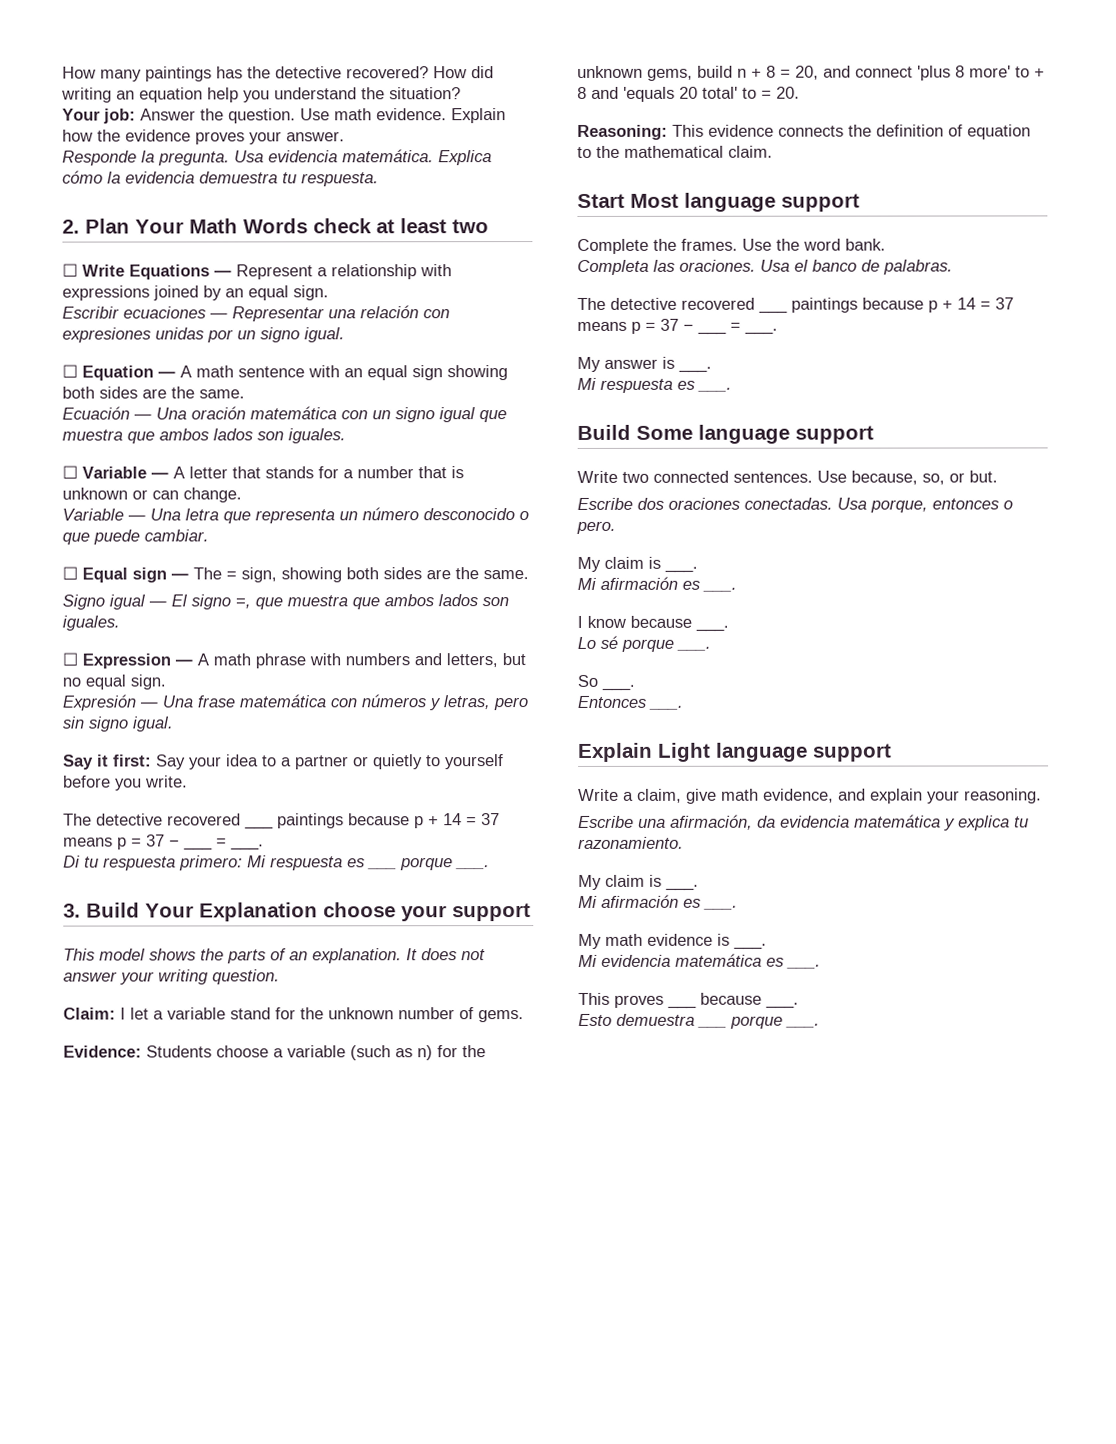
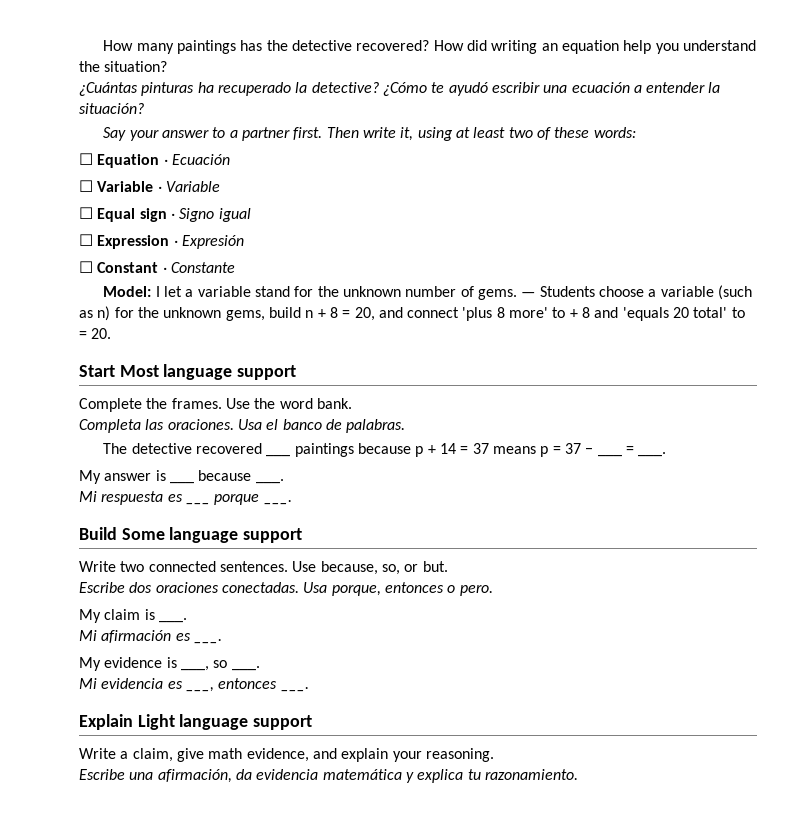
[62,108,506,124] [62,129,345,145] [62,149,492,166] [62,170,379,187] [62,218,489,234] [62,263,452,280] [62,285,329,301] [62,305,450,322] [62,327,345,343] [62,364,508,381] [62,386,245,399] [62,406,507,423] [62,428,346,444] [62,465,464,479] [62,487,242,503] [62,507,529,524] [62,529,209,545] [62,566,529,583] [62,594,509,610] [62,615,120,631] [62,652,526,669] [62,674,166,690] [62,694,528,711] [62,716,174,732] [63,754,504,770] [63,775,188,791] [63,813,500,830] [63,834,264,851] [63,855,490,871] [63,902,531,922] [63,948,486,964] [63,969,280,985] [63,1007,116,1020] Your job: Answer the question. Use math evidence. Explain how the evidence proves your answer. // Responde la pregunta. Usa evidencia matemática. Explica cómo la evidencia demuestra tu respuesta. // 2. Plan Your Math Words check at least two // ☐ Write Equations — Represent a relationship with expressions joined by an equal sign. // Escribir ecuaciones — Representar una relación con expresiones unidas por un signo igual. // ☐ Equation — A math sentence with an equal sign showing both sides are the same. // Ecuación — Una oración matemática con un signo igual que muestra que ambos lados son iguales. // ☐ Variable — A letter that stands for a number that is unknown or can change. // Variable — Una letra que representa un número desconocido o que puede cambiar. // ☐ Equal sign — The = sign, showing both sides are the same. // Signo igual — El signo =, que muestra que ambos lados son iguales. // ☐ Expression — A math phrase with numbers and letters, but no equal sign. // Expresión — Una frase matemática con números y letras, pero sin signo igual. // Say it first: Say your idea to a partner or quietly to yourself before you write. // The detective recovered ___ paintings because p + 14 = 37 means p = 37 − ___ = ___. // Di tu respuesta primero: Mi respuesta es ___ porque ___. // 3. Build Your Explanation choose your support // This model shows the parts of an explanation. It does not answer your writing question. // Claim: -> [79,82,721,96] [79,103,144,114] [103,127,636,141] [79,153,230,168] [79,180,220,192] [79,207,251,222] [79,234,244,249] [79,261,235,273] [103,286,152,297] ¿Cuántas pinturas ha recuperado la detective? ¿Cómo te ayudó escribir una ecuación a entender la situación? // Say your answer to a partner first. Then write it, using at least two of these words: // ☐ Equation · Ecuación // ☐ Variable · Variable // ☐ Equal sign · Signo igual // ☐ Expression · Expresión // ☐ Constant · Constante // Model:
[63,1045,142,1058] // Evidence: -> [521,292,536,297] —
[577,124,1031,140] [577,145,773,158] // Reasoning: This evidence connects the definition of equation to the mathematical claim. -> (112, 333) none
(675, 362) none -> [169,481,194,484] [198,470,252,481] ___ because
(695, 385) none -> [185,494,260,505] ___ porque
[577,615,729,632] [577,635,711,652] [577,674,635,691] [577,695,646,708] I know because ___. // Lo sé porque ___. // So ___. // Entonces -> [79,657,260,671] [79,678,278,692] My evidence is ___, so ___. // Mi evidencia es ___, entonces
[578,874,699,891] [578,894,738,910] [578,933,767,950] [578,953,821,969] [578,992,799,1009] [578,1013,820,1029] // My claim is ___. // Mi afirmación es ___. // My math evidence is ___. // Mi evidencia matemática es ___. // This proves ___ because ___. // Esto demuestra ___ porque ___. -> (578, 774) none

